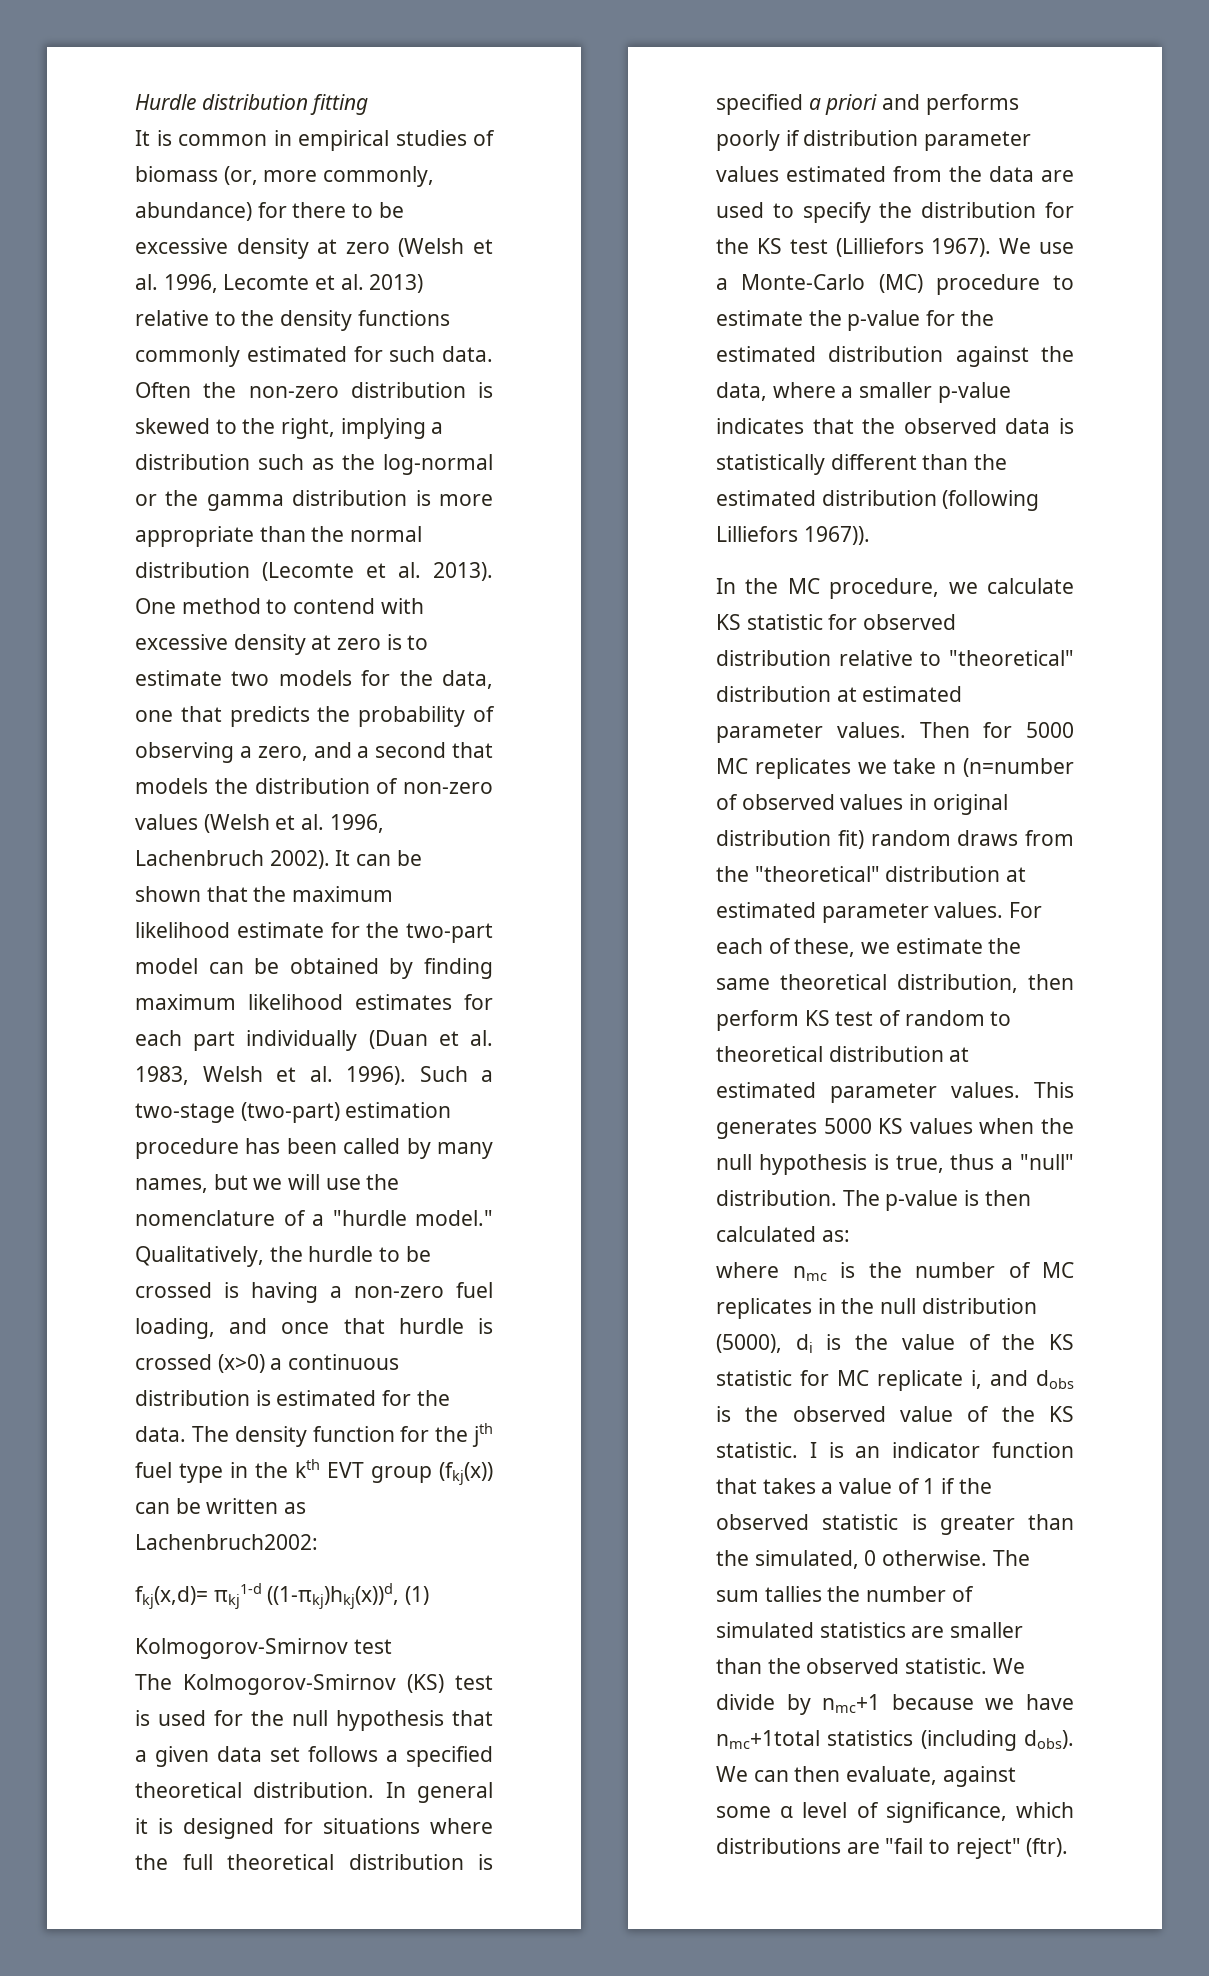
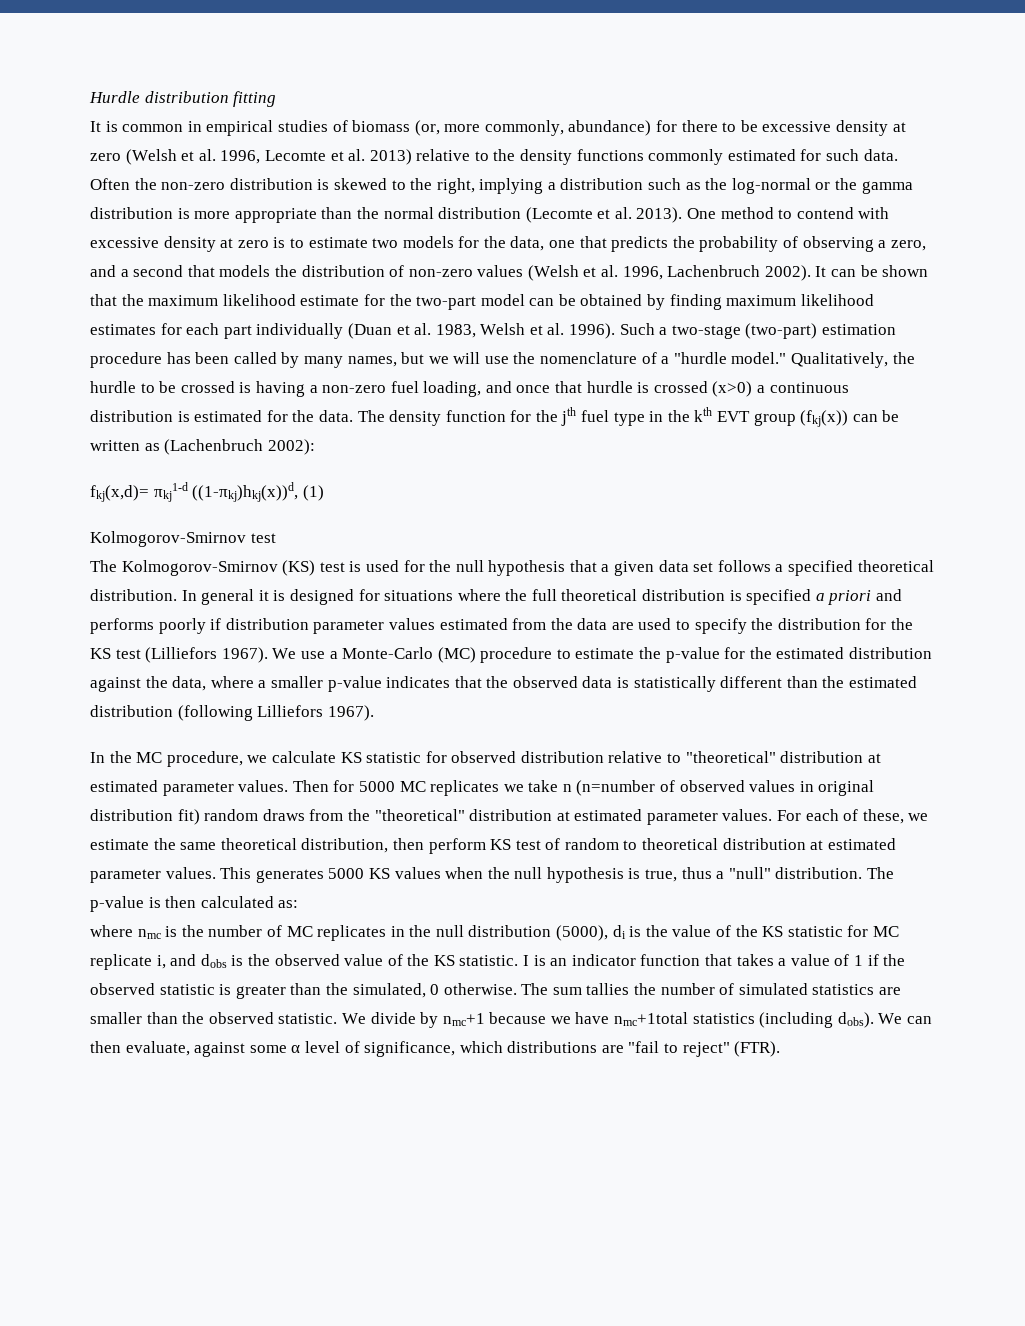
[135,1534,318,1550] Lachenbruch2002: -> [164,439,315,455] (Lachenbruch 2002):
[803,526,870,545] 1967)). -> [327,705,374,721] 1967).
[1026,1838,1069,1857] (ftr). -> [734,1041,781,1057] (FTR).

